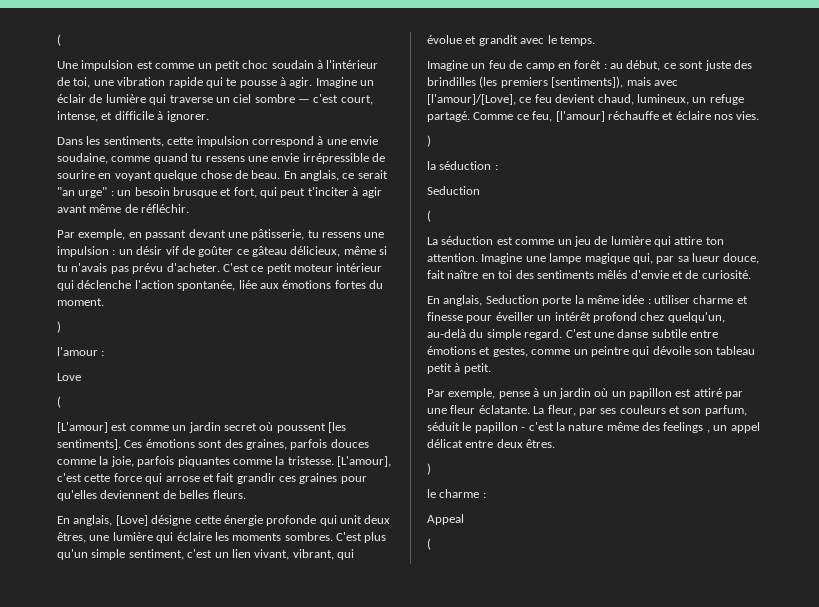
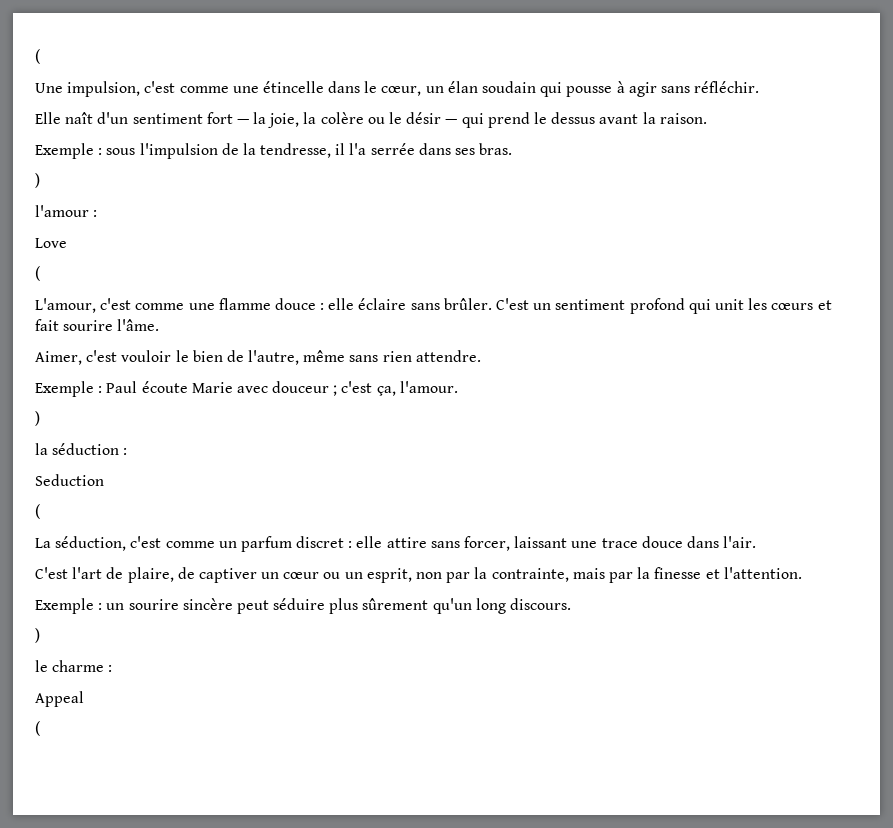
[81,60,379,71] [57,77,375,88] [57,94,373,105] [57,111,209,122] [57,136,378,147] [57,153,385,164] [57,170,388,181] [57,187,382,198] [57,204,190,213] [57,229,385,240] [57,246,388,257] [57,263,383,274] [57,280,383,291] [57,298,104,306] impulsion est comme un petit choc soudain à l'intérieur de toi, une vibration rapide qui te pousse à agir. Imagine un éclair de lumière qui traverse un ciel sombre — c'est court, intense, et difficile à ignorer. // Dans les sentiments, cette impulsion correspond à une envie soudaine, comme quand tu ressens une envie irrépressible de sourire en voyant quelque chose de beau. En anglais, ce serait "an urge" : un besoin brusque et fort, qui peut t'inciter à agir avant même de réfléchir. // Par exemple, en passant devant une pâtisserie, tu ressens une impulsion : un désir vif de goûter ce gâteau délicieux, même si tu n'avais pas prévu d'acheter. C'est ce petit moteur intérieur qui déclenche l'action spontanée, liée aux émotions fortes du moment. -> [67,81,760,97] [35,112,707,128] [35,143,513,159] impulsion, c'est comme une étincelle dans le cœur, un élan soudain qui pousse à agir sans réfléchir. // Elle naît d'un sentiment fort — la joie, la colère ou le désir — qui prend le dessus avant la raison. // Exemple : sous l'impulsion de la tendresse, il l'a serrée dans ses bras.
[57,422,346,433] [57,439,369,450] [57,456,391,467] [57,473,367,484] [57,490,246,501] [57,515,391,526] [57,532,387,543] [57,549,354,560] [427,35,595,46] [427,60,752,71] [427,76,678,88] [427,94,744,105] [427,111,760,122] [L'amour] est comme un jardin secret où poussent [les sentiments]. Ces émotions sont des graines, parfois douces comme la joie, parfois piquantes comme la tristesse. [L'amour], c'est cette force qui arrose et fait grandir ces graines pour qu'elles deviennent de belles fleurs. // En anglais, [Love] désigne cette énergie profonde qui unit deux êtres, une lumière qui éclaire les moments sombres. C'est plus qu'un simple sentiment, c'est un lien vivant, vibrant, qui évolue et grandit avec le temps. // Imagine un feu de camp en forêt : au début, ce sont juste des brindilles (les premiers [sentiments]), mais avec [l'amour]/[Love], ce feu devient chaud, lumineux, un refuge partagé. Comme ce feu, [l'amour] réchauffe et éclaire nos vies. -> [35,298,832,314] [35,319,160,331] [35,350,481,365] [35,381,458,397] L'amour, c'est comme une flamme douce : elle éclaire sans brûler. C'est un sentiment profond qui unit les cœurs et fait sourire l'âme. // Aimer, c'est vouloir le bien de l'autre, même sans rien attendre. // Exemple : Paul écoute Marie avec douceur ; c'est ça, l'amour.
[441,236,724,247] [427,253,760,264] [427,270,751,279] [427,295,748,306] [427,312,725,323] [427,329,718,340] [427,346,756,357] [427,363,491,374] [427,388,744,399] [427,405,747,416] [427,422,760,433] [427,439,556,448] séduction est comme un jeu de lumière qui attire ton attention. Imagine une lampe magique qui, par sa lueur douce, fait naître en toi des sentiments mêlés d'envie et de curiosité. // En anglais, Seduction porte la même idée : utiliser charme et finesse pour éveiller un intérêt profond chez quelqu'un, au-delà du simple regard. C'est une danse subtile entre émotions et gestes, comme un peintre qui dévoile son tableau petit à petit. // Par exemple, pense à un jardin où un papillon est attiré par une fleur éclatante. La fleur, par ses couleurs et son parfum, séduit le papillon - c'est la nature même des feelings , un appel délicat entre deux êtres. -> [55,536,757,552] [35,567,802,583] [35,598,572,614] séduction, c'est comme un parfum discret : elle attire sans forcer, laissant une trace douce dans l'air. // C'est l'art de plaire, de captiver un cœur ou un esprit, non par la contrainte, mais par la finesse et l'attention. // Exemple : un sourire sincère peut séduire plus sûrement qu'un long discours.

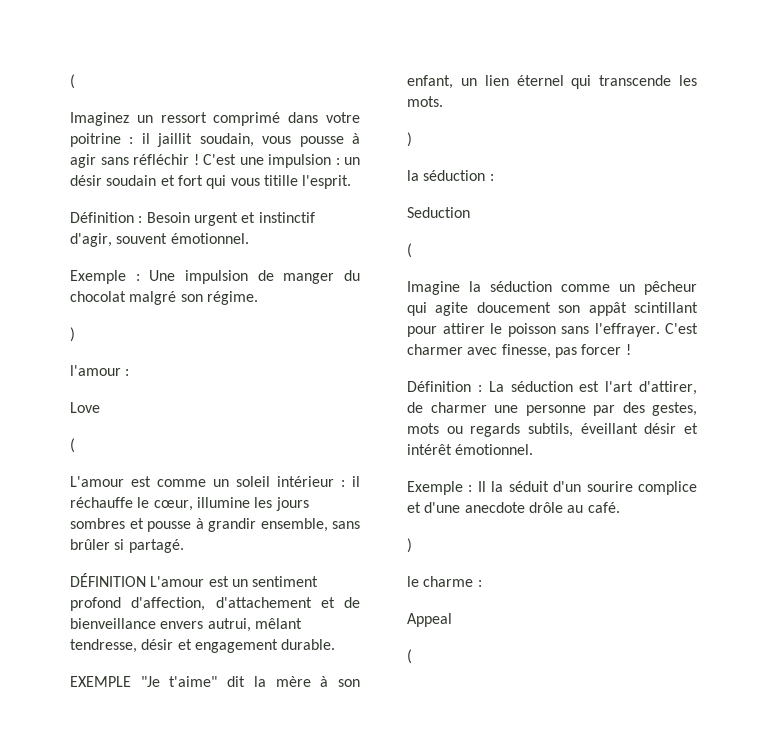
[35,49,40,64] [35,81,760,97] [35,112,707,128] [35,143,513,159] ( // Une impulsion, c'est comme une étincelle dans le cœur, un élan soudain qui pousse à agir sans réfléchir. // Elle naît d'un sentiment fort — la joie, la colère ou le désir — qui prend le dessus avant la raison. // Exemple : sous l'impulsion de la tendresse, il l'a serrée dans ses bras. -> [70,74,75,89] [70,112,360,126] [70,133,360,147] [70,154,360,168] [70,175,352,189] [70,212,315,226] [70,233,249,247] [70,270,360,284] [70,291,258,305] ( // Imaginez un ressort comprimé dans votre poitrine : il jaillit soudain, vous pousse à agir sans réfléchir ! C'est une impulsion : un désir soudain et fort qui vous titille l'esprit. // Définition : Besoin urgent et instinctif d'agir, souvent émotionnel. // Exemple : Une impulsion de manger du chocolat malgré son régime.
[35,298,832,314] [35,319,160,331] [35,350,481,365] [35,381,458,397] L'amour, c'est comme une flamme douce : elle éclaire sans brûler. C'est un sentiment profond qui unit les cœurs et fait sourire l'âme. // Aimer, c'est vouloir le bien de l'autre, même sans rien attendre. // Exemple : Paul écoute Marie avec douceur ; c'est ça, l'amour. -> [70,476,360,487] [70,497,309,511] [70,518,360,532] [70,539,184,553] [70,573,319,587] [70,597,360,611] [70,618,302,632] [70,639,336,653] [70,676,361,687] [407,75,697,89] [407,96,443,107] L'amour est comme un soleil intérieur : il réchauffe le cœur, illumine les jours sombres et pousse à grandir ensemble, sans brûler si partagé. // DÉFINITION L'amour est un sentiment profond d'affection, d'attachement et de bienveillance envers autrui, mêlant tendresse, désir et engagement durable. // EXEMPLE "Je t'aime" dit la mère à son enfant, un lien éternel qui transcende les mots.
[35,536,757,552] [35,567,802,583] [35,598,572,614] La séduction, c'est comme un parfum discret : elle attire sans forcer, laissant une trace douce dans l'air. // C'est l'art de plaire, de captiver un cœur ou un esprit, non par la contrainte, mais par la finesse et l'attention. // Exemple : un sourire sincère peut séduire plus sûrement qu'un long discours. -> [407,281,697,295] [407,302,698,316] [407,323,698,337] [407,344,631,358] [407,381,697,395] [407,402,697,416] [407,423,698,437] [407,444,534,455] [407,481,697,495] [407,502,620,513] Imagine la séduction comme un pêcheur qui agite doucement son appât scintillant pour attirer le poisson sans l'effrayer. C'est charmer avec finesse, pas forcer ! // Définition : La séduction est l'art d'attirer, de charmer une personne par des gestes, mots ou regards subtils, éveillant désir et intérêt émotionnel. // Exemple : Il la séduit d'un sourire complice et d'une anecdote drôle au café.

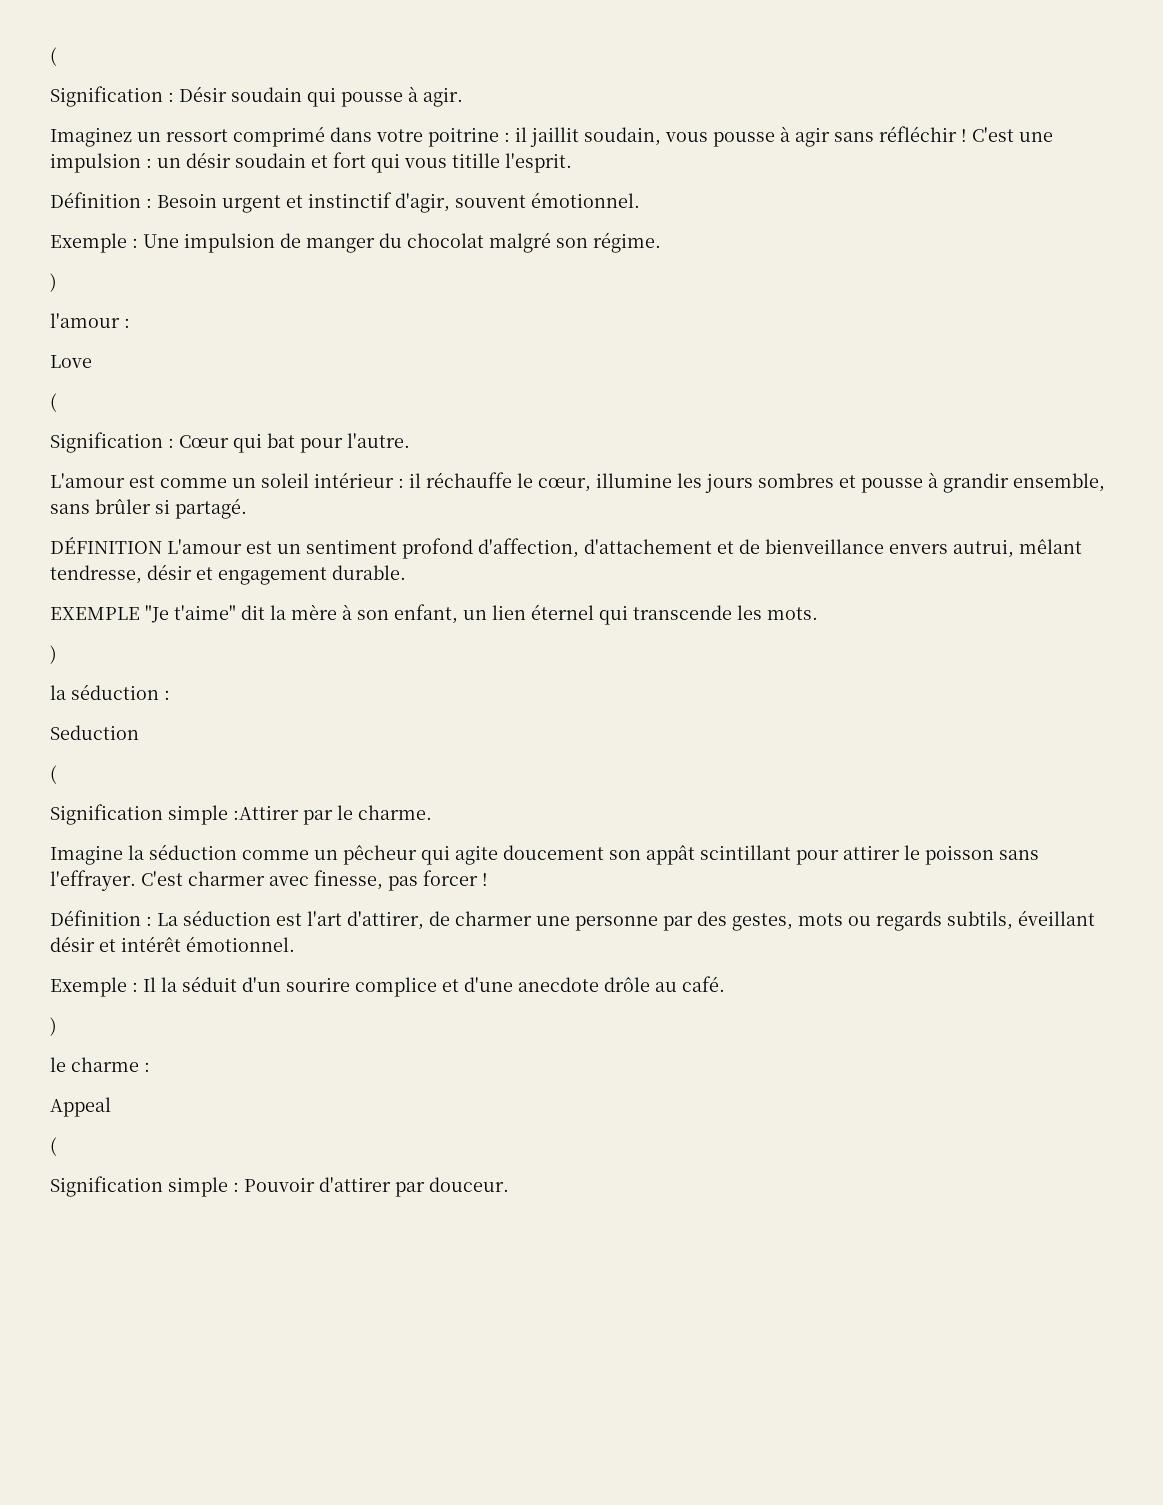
[70,74,75,89] ( -> [50,47,57,66] [50,86,463,107] ( // Signification : Désir soudain qui pousse à agir.
(75, 445) none -> [50,432,410,453] // Signification : Cœur qui bat pour l'autre.
(412, 250) none -> [50,804,432,825] // Signification simple :Attirer par le charme.
(412, 656) none -> [50,1176,509,1197] // Signification simple : Pouvoir d'attirer par douceur.

